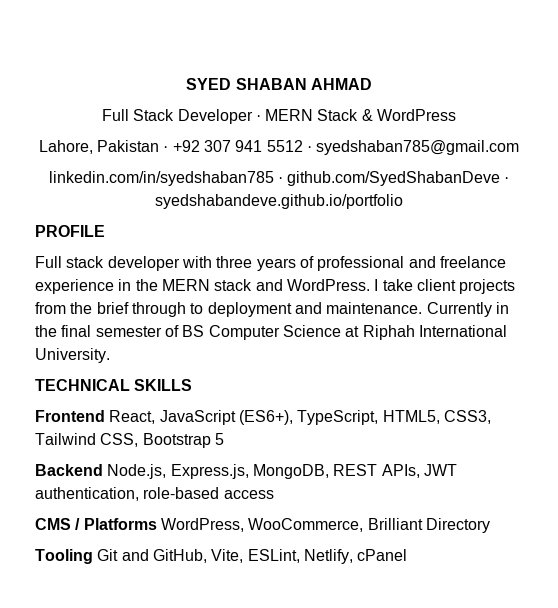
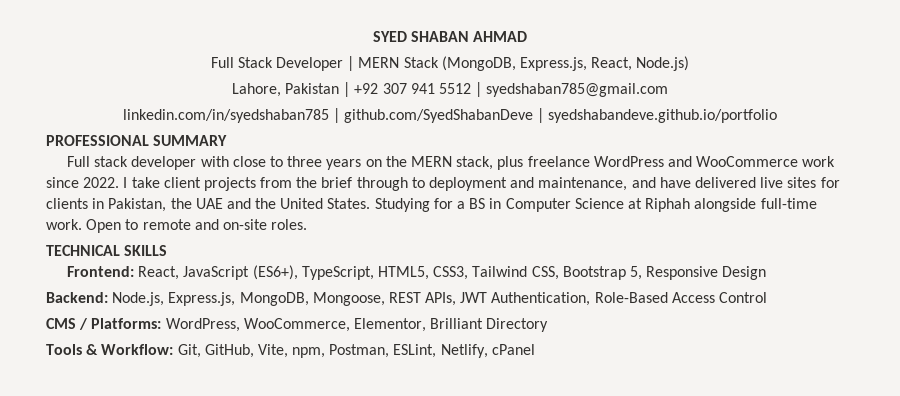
[255,115,261,121] · -> [347,56,355,71] |
[361,109,457,121] & WordPress -> [441,56,690,71] (MongoDB, Express.js, React, Node.js)
[163,146,169,152] · -> [343,82,351,97] |
[306,146,312,152] · -> [475,82,483,97] |
[277,171,510,186] · github.com/SyedShabanDeve · -> [332,108,545,123] | github.com/SyedShabanDeve |
[35,225,105,237] PROFILE -> [46,135,228,146] PROFESSIONAL SUMMARY
[216,256,506,271] [35,279,370,294] three years of professional and freelance experience in the MERN stack and WordPress. -> [232,156,836,170] [46,177,120,188] close to three years on the MERN stack, plus freelance WordPress and WooCommerce work since 2022.
[326,302,509,317] [35,325,507,340] [35,348,110,363] maintenance. Currently in the final semester of BS Computer Science at Riphah International University. -> [538,177,840,191] [46,198,817,212] [46,219,308,233] maintenance, and have delivered live sites for clients in Pakistan, the UAE and the United States. Studying for a BS in Computer Science at Riphah alongside full-time work. Open to remote and on-site roles.
[35,410,105,422] Frontend -> [67,266,135,277] Frontend:
[214,433,224,445] [35,464,103,476] 5 // Backend -> [629,266,767,280] [46,292,108,303] 5, Responsive Design // Backend:
(329, 471) none -> [312,292,385,306] Mongoose,
[35,487,274,501] authentication, role-based access -> [491,292,768,306] Authentication, Role-Based Access Control
[83,518,157,530] Platforms -> [91,318,162,329] Platforms:
(364, 525) none -> [353,318,426,332] Elementor,
[35,549,244,564] Tooling Git and GitHub, Vite, -> [46,344,390,358] Tools & Workflow: Git, GitHub, Vite, npm, Postman,

